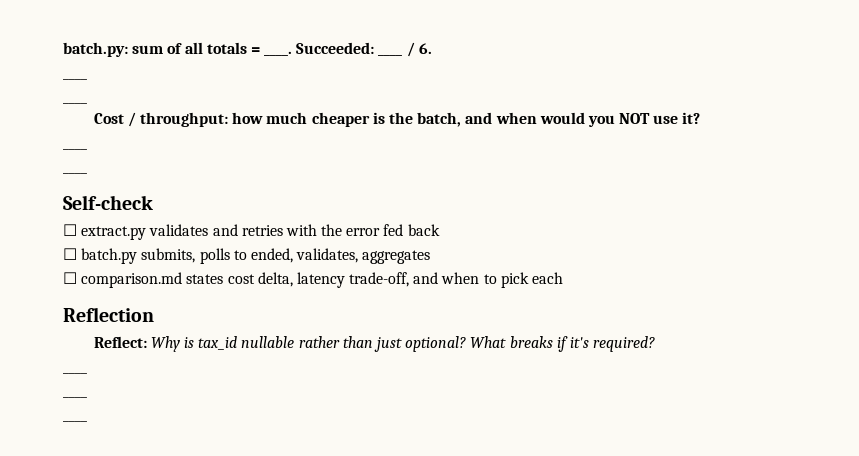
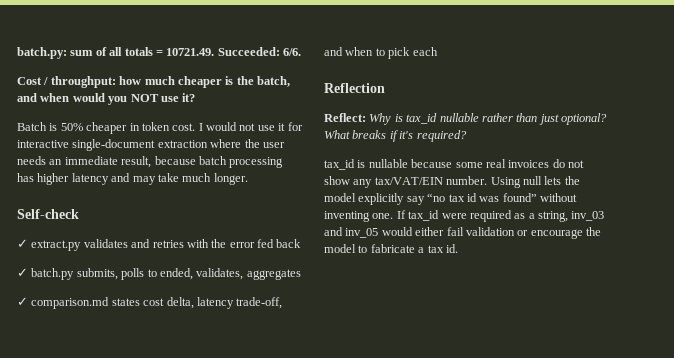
[264,42,375,56] [378,42,432,57] [63,78,87,80] [63,102,87,104] ____. Succeeded: ____ / 6. // ____ // ____ -> [166,47,301,56] 10721.49. Succeeded: 6/6.
[63,148,87,150] [63,172,87,174] ____ // ____ -> [17,122,303,134] [17,139,285,151] [17,156,284,168] [17,173,248,185] Batch is 50% cheaper in token cost. I would not use it for interactive single-document extraction where the user needs an immediate result, because batch processing has higher latency and may take much longer.
[63,224,77,236] ☐ -> [17,239,28,248] ✓
[63,248,77,260] ☐ -> [17,268,28,277] ✓
[63,272,77,284] ☐ -> [17,297,28,306] ✓
[63,372,87,374] [63,396,87,398] [63,420,87,422] ____ // ____ // ____ -> [324,159,584,170] [324,176,580,188] [324,193,577,205] [324,210,605,222] [324,227,601,239] [324,244,458,253] tax_id is nullable because some real invoices do not show any tax/VAT/EIN number. Using null lets the model explicitly say “no tax id was found” without inventing one. If tax_id were required as a string, inv_03 and inv_05 would either fail validation or encourage the model to fabricate a tax id.

